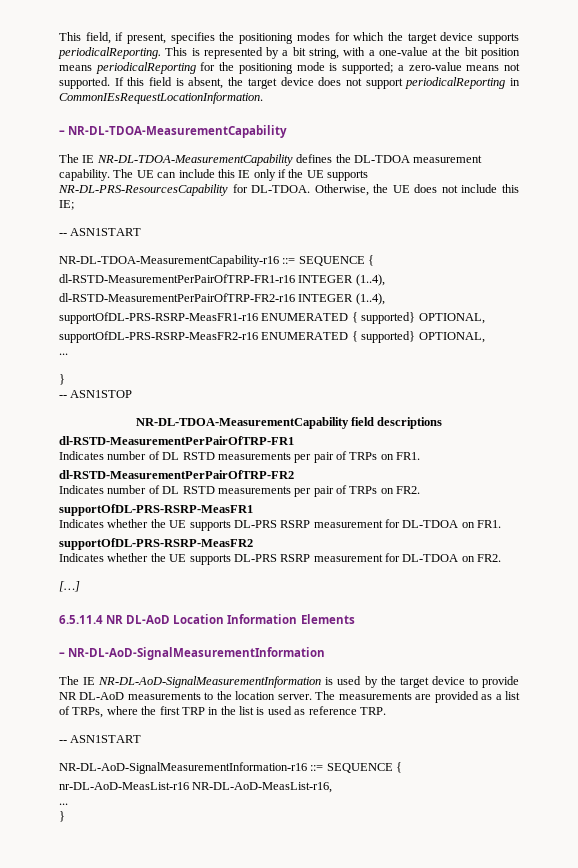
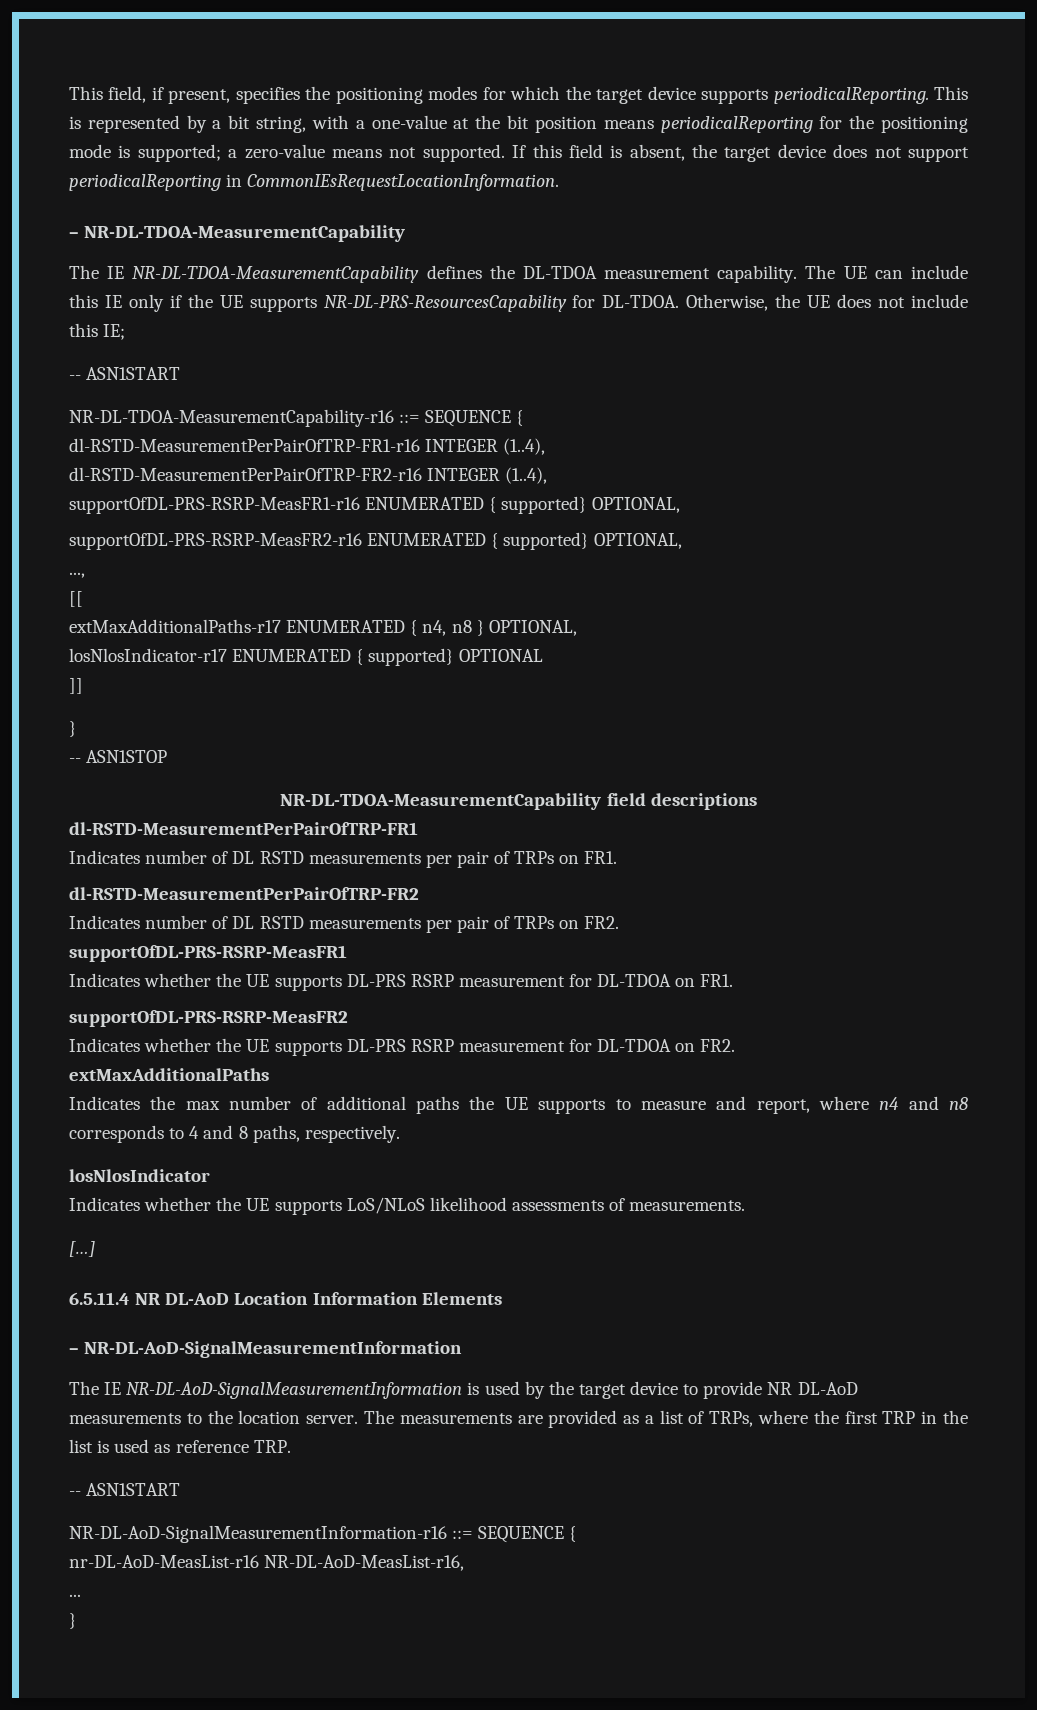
[59,353,68,355] ... -> [69,572,85,578] [69,591,83,607] [69,619,577,636] [69,648,543,666] [69,678,83,694] ..., // [[ // extMaxAdditionalPaths-r17 ENUMERATED { n4, n8 } OPTIONAL, // losNlosIndicator-r17 ENUMERATED { supported} OPTIONAL // ]]
(502, 558) none -> [69,1068,269,1081] [69,1096,969,1114] [69,1125,400,1143] [69,1169,210,1182] [69,1197,746,1215] // extMaxAdditionalPaths // Indicates the max number of additional paths the UE supports to measure and report, where n4 and n8 corresponds to 4 and 8 paths, respectively. // losNlosIndicator // Indicates whether the UE supports LoS/NLoS likelihood assessments of measurements.

